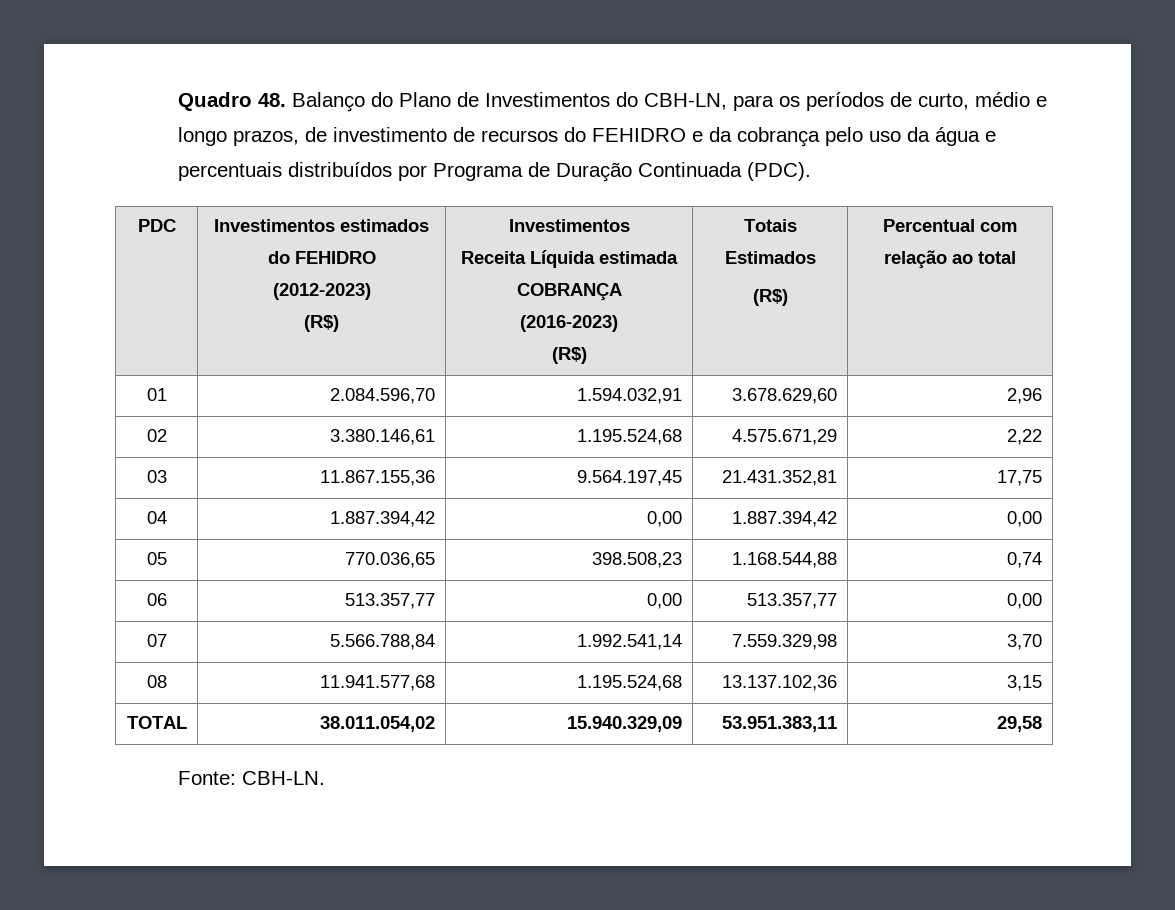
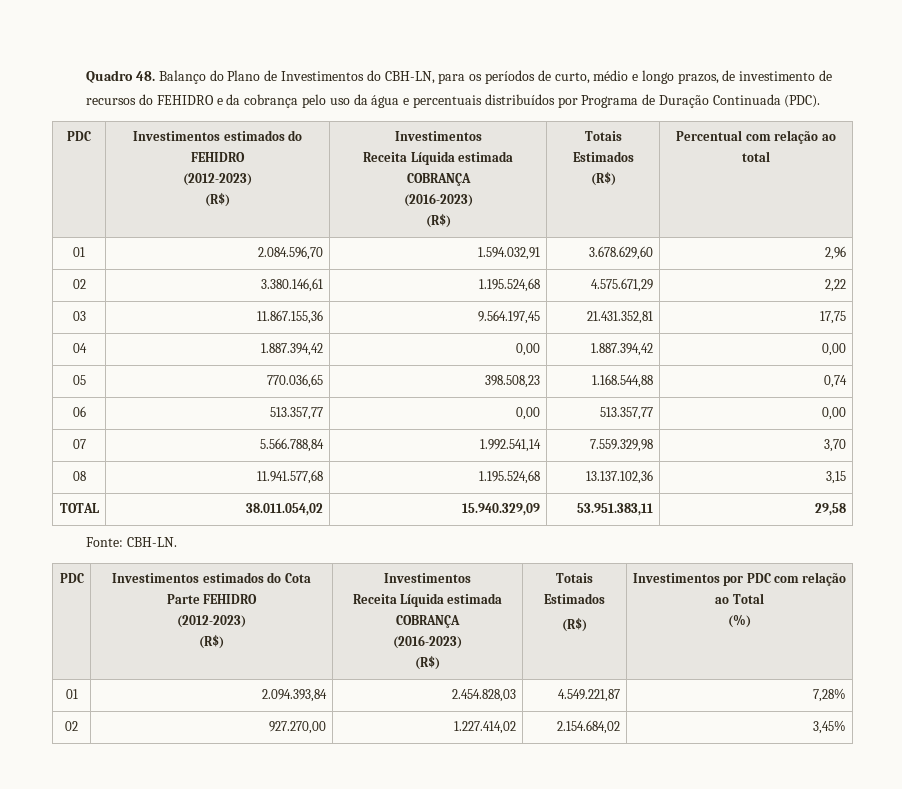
(325, 778) none -> [59,573,84,583] [112,572,311,583] [166,594,258,604] [177,615,246,628] [199,634,224,649] [384,573,471,583] [352,593,503,607] [396,615,460,628] [393,635,462,649] [415,655,440,670] [556,573,593,583] [544,593,605,604] [562,617,587,632] [632,572,847,586] [715,593,764,604] [728,614,751,628] [65,689,78,699] [262,689,328,702] [452,689,517,702] [558,689,621,702] [813,688,847,702] [65,721,78,731] [269,721,327,734] [454,721,517,734] [557,720,621,734] [813,720,847,734] // PDC | Investimentos estimados do Cota Parte FEHIDRO // (2012-2023) // (R$) | Investimentos // Receita Líquida estimada COBRANÇA // (2016-2023) // (R$) | Totais Estimados // (R$) | Investimentos por PDC com relação ao Total // (%) // 01 | 2.094.393,84 | 2.454.828,03 | 4.549.221,87 | 7,28% // 02 | 927.270,00 | 1.227.414,02 | 2.154.684,02 | 3,45%

